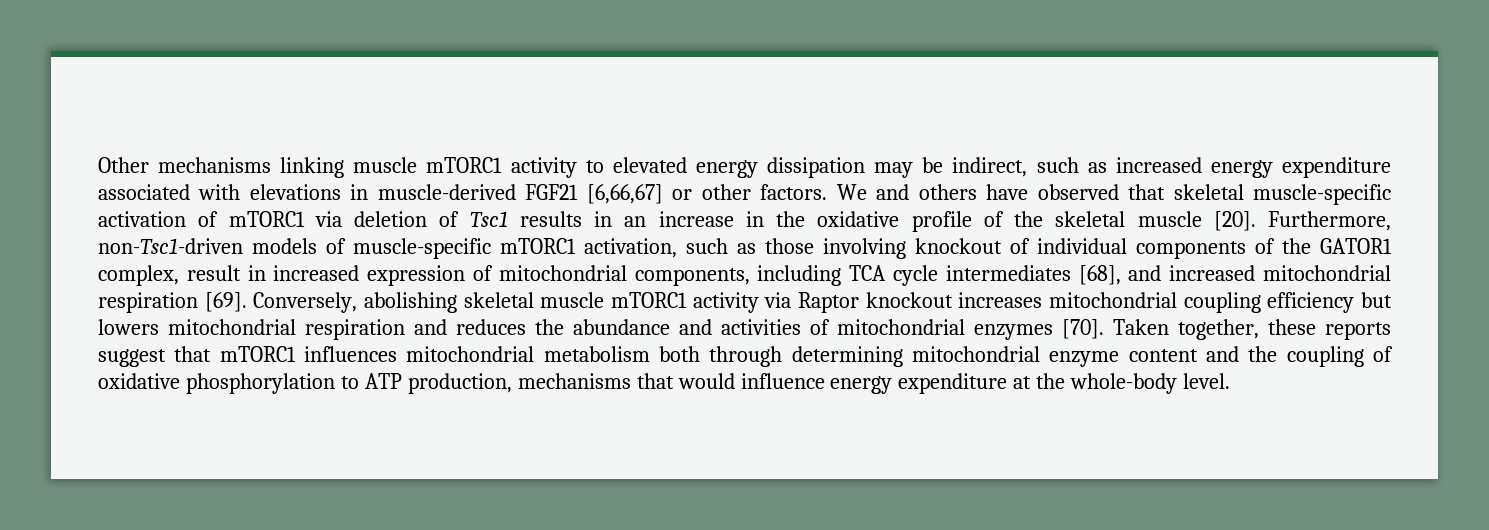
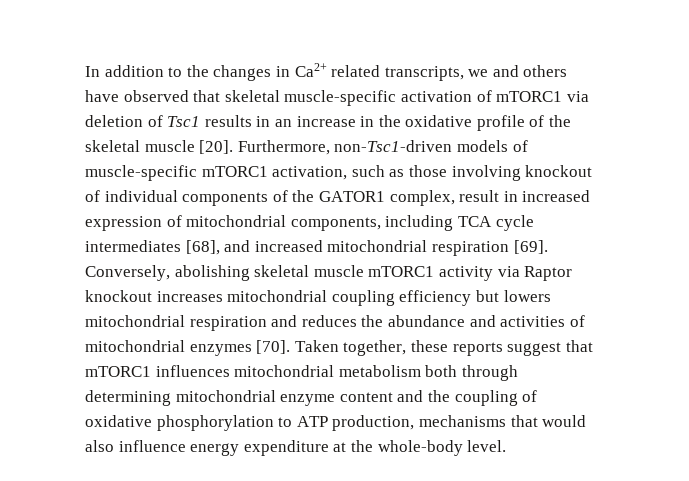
[98,157,1391,178] [98,184,867,204] Other mechanisms linking muscle mTORC1 activity to elevated energy dissipation may be indirect, such as increased energy expenditure associated with elevations in muscle-derived FGF21 [6,66,67] or other factors. We -> [85,63,489,81] In addition to the changes in Ca2+ related transcripts, we
(735, 381) none -> [85,440,114,452] also

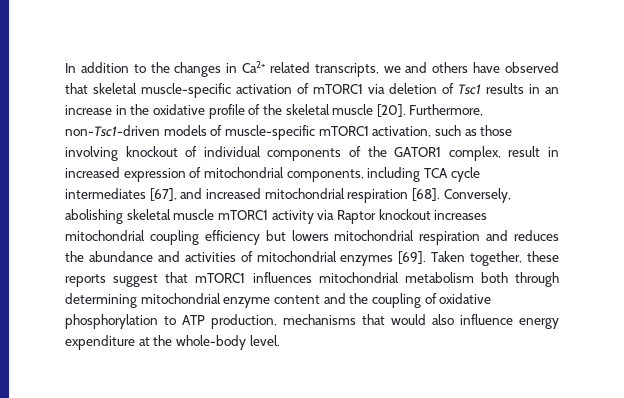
[185,240,220,255] [68], -> [149,188,177,201] [67],
[513,240,548,254] [69]. -> [411,188,440,201] [68].
[256,340,291,354] [70]. -> [398,251,427,264] [69].

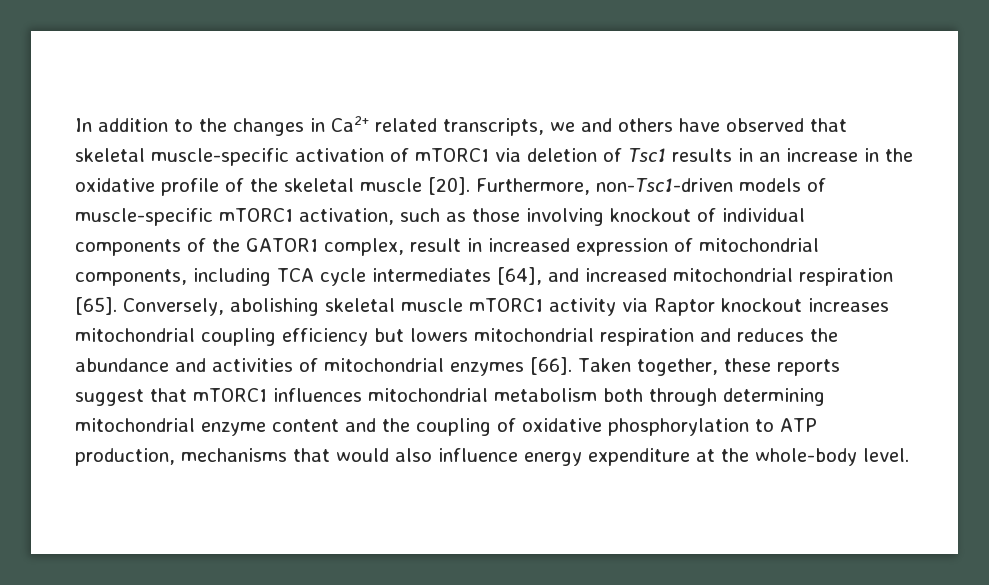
[149,188,177,201] [67], -> [497,267,542,285] [64],
[411,188,440,201] [68]. -> [75,297,117,315] [65].
[398,251,427,264] [69]. -> [530,357,572,375] [66].

